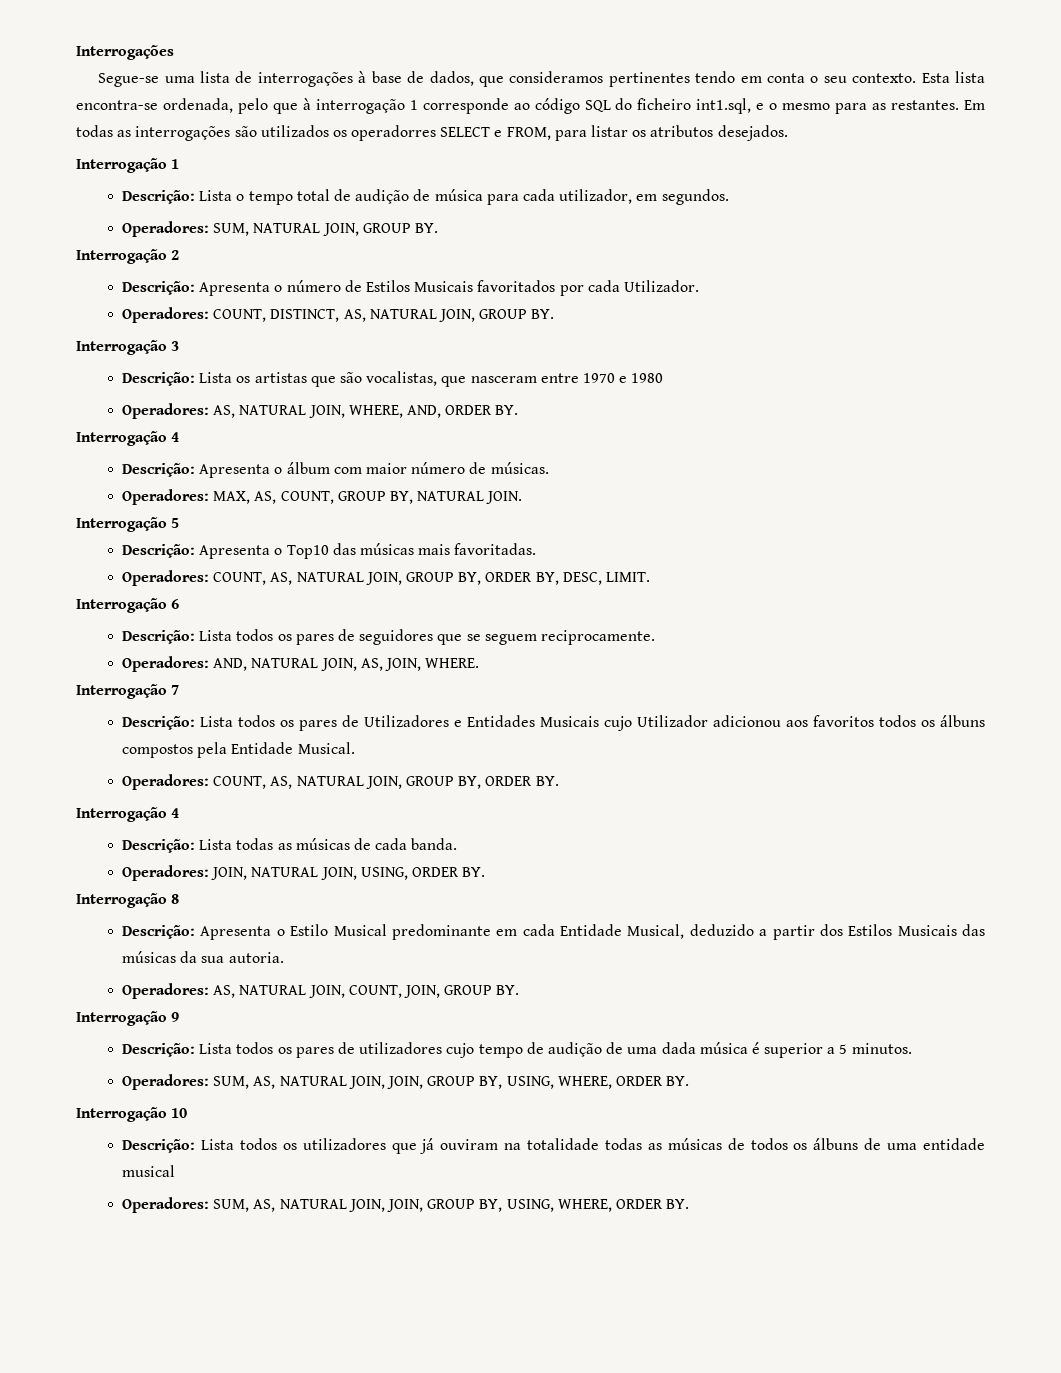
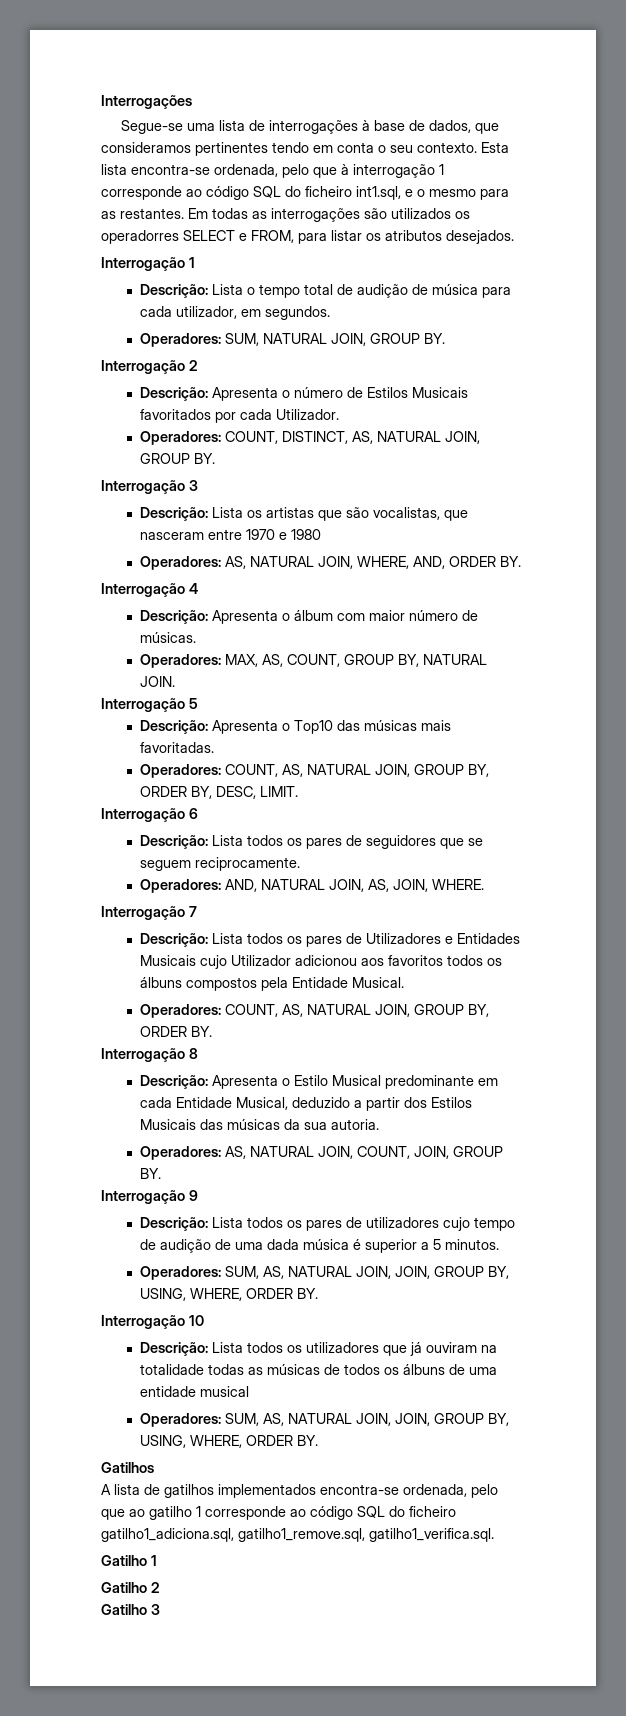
[76,807,180,822] [122,838,458,853] [122,865,486,881] // Interrogação 4 // Descrição: Lista todas as músicas de cada banda. // Operadores: JOIN, NATURAL JOIN, USING, ORDER BY. -> (213, 1031) none
(690, 1204) none -> [101,1462,154,1473] [101,1484,498,1498] [101,1506,456,1520] [101,1528,494,1542] [101,1555,157,1566] [101,1582,160,1593] [101,1604,160,1615] // Gatilhos // A lista de gatilhos implementados encontra-se ordenada, pelo que ao gatilho 1 corresponde ao código SQL do ficheiro gatilho1_adiciona.sql, gatilho1_remove.sql, gatilho1_verifica.sql. // Gatilho 1 // Gatilho 2 // Gatilho 3

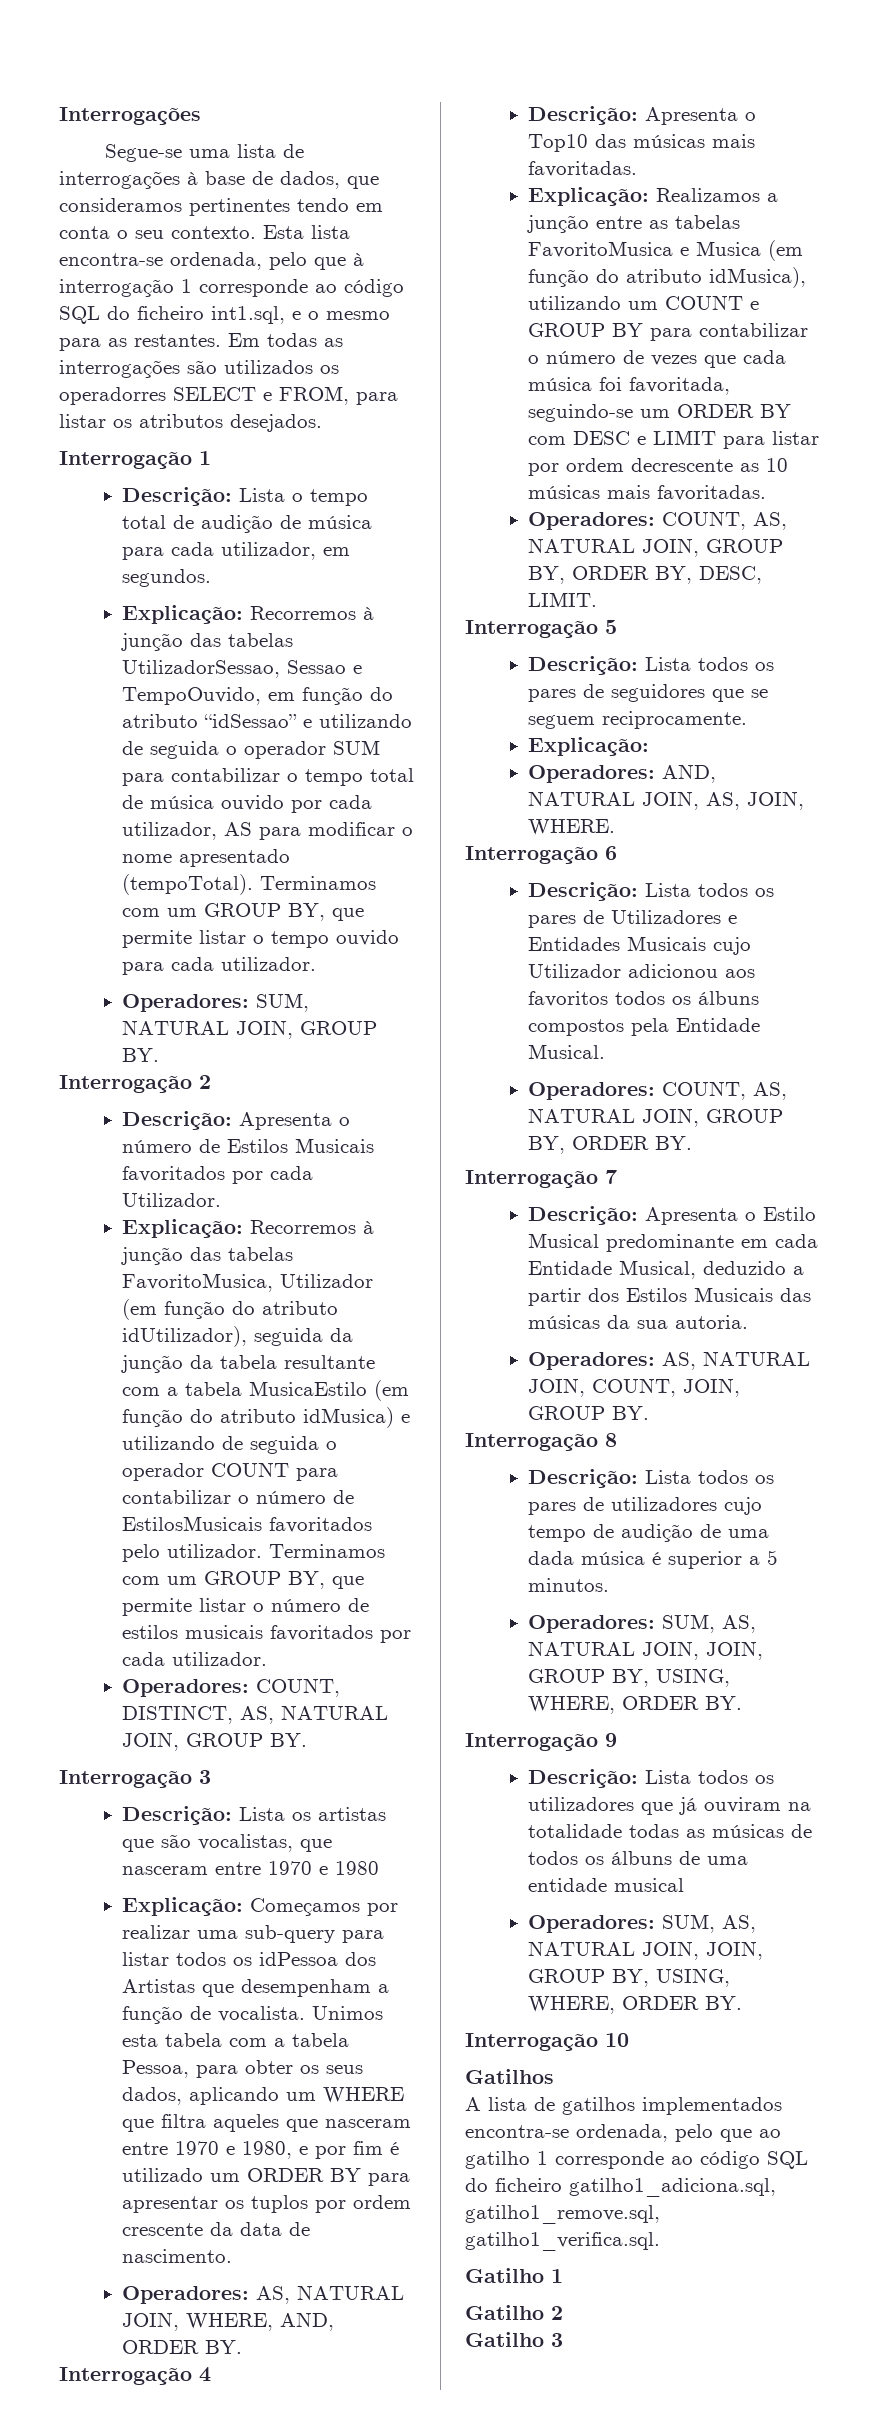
(331, 313) none -> [122,605,375,624] [121,633,294,651] [122,660,363,678] [122,687,394,705] [122,714,413,728] [122,740,381,759] [122,768,415,786] [122,795,373,813] [122,822,414,840] [122,849,291,867] [122,874,377,895] [122,903,365,921] [122,930,400,948] [122,957,317,975] // Explicação: Recorremos à junção das tabelas UtilizadorSessao, Sessao e TempoOuvido, em função do atributo “idSessao” e utilizando de seguida o operador SUM para contabilizar o tempo total de música ouvido por cada utilizador, AS para modificar o nome apresentado (tempoTotal). Terminamos com um GROUP BY, que permite listar o tempo ouvido para cada utilizador.
(340, 414) none -> [122,1219,375,1238] [121,1247,294,1265] [122,1273,374,1292] [122,1299,339,1320] [122,1326,354,1347] [121,1355,376,1373] [122,1380,410,1401] [122,1407,411,1428] [122,1436,338,1454] [122,1462,339,1481] [122,1490,355,1504] [122,1516,373,1533] [122,1544,386,1562] [122,1571,365,1589] [122,1598,370,1616] [122,1625,412,1643] [122,1652,268,1666] // Explicação: Recorremos à junção das tabelas FavoritoMusica, Utilizador (em função do atributo idUtilizador), seguida da junção da tabela resultante com a tabela MusicaEstilo (em função do atributo idMusica) e utilizando de seguida o operador COUNT para contabilizar o número de EstilosMusicais favoritados pelo utilizador. Terminamos com um GROUP BY, que permite listar o número de estilos musicais favoritados por cada utilizador.
(322, 534) none -> [122,1897,399,1916] [122,1925,385,1943] [122,1952,377,1966] [122,1979,390,1997] [122,2006,384,2024] [122,2033,350,2047] [122,2060,364,2078] [122,2087,405,2105] [122,2114,412,2132] [122,2141,400,2159] [122,2168,411,2186] [122,2195,412,2213] [122,2222,311,2236] [122,2249,233,2263] // Explicação: Começamos por realizar uma sub-query para listar todos os idPessoa dos Artistas que desempenham a função de vocalista. Unimos esta tabela com a tabela Pessoa, para obter os seus dados, aplicando um WHERE que filtra aqueles que nasceram entre 1970 e 1980, e por fim é utilizado um ORDER BY para apresentar os tuplos por ordem crescente da data de nascimento.
[294,610,479,621] [140,632,197,643] [140,654,488,668] [140,676,176,687] [101,698,198,712] [140,720,361,734] álbum com maior número de músicas. // Operadores: MAX, AS, COUNT, GROUP BY, NATURAL JOIN. // Interrogação 5 // Descrição: Apresenta o Top10 das -> [528,134,756,152] [528,161,638,177] [528,187,779,206] [527,215,741,233] [528,240,804,261] [528,267,807,288] [528,295,760,310] [528,323,809,341] [528,350,787,368] [528,377,731,395] [528,404,792,422] [528,430,820,449] [528,458,789,476] Top10 das músicas mais favoritadas. // Explicação: Realizamos a junção entre as tabelas FavoritoMusica e Musica (em função do atributo idMusica), utilizando um COUNT e GROUP BY para contabilizar o número de vezes que cada música foi favoritada, seguindo-se um ORDER BY com DESC e LIMIT para listar por ordem decrescente as 10
[189,808,198,819] 6 -> [605,620,617,634] 5
(301, 864) none -> [528,737,650,756] // Explicação:
[189,906,197,917] 7 -> [605,846,617,860] 6
[189,1048,198,1059] 8 -> [605,1170,617,1184] 7
[189,1190,198,1201] 9 -> [605,1433,617,1447] 8
[189,1315,204,1326] 10 -> [605,1733,617,1747] 9
(319, 1440) none -> [465,2033,629,2051] // Interrogação 10

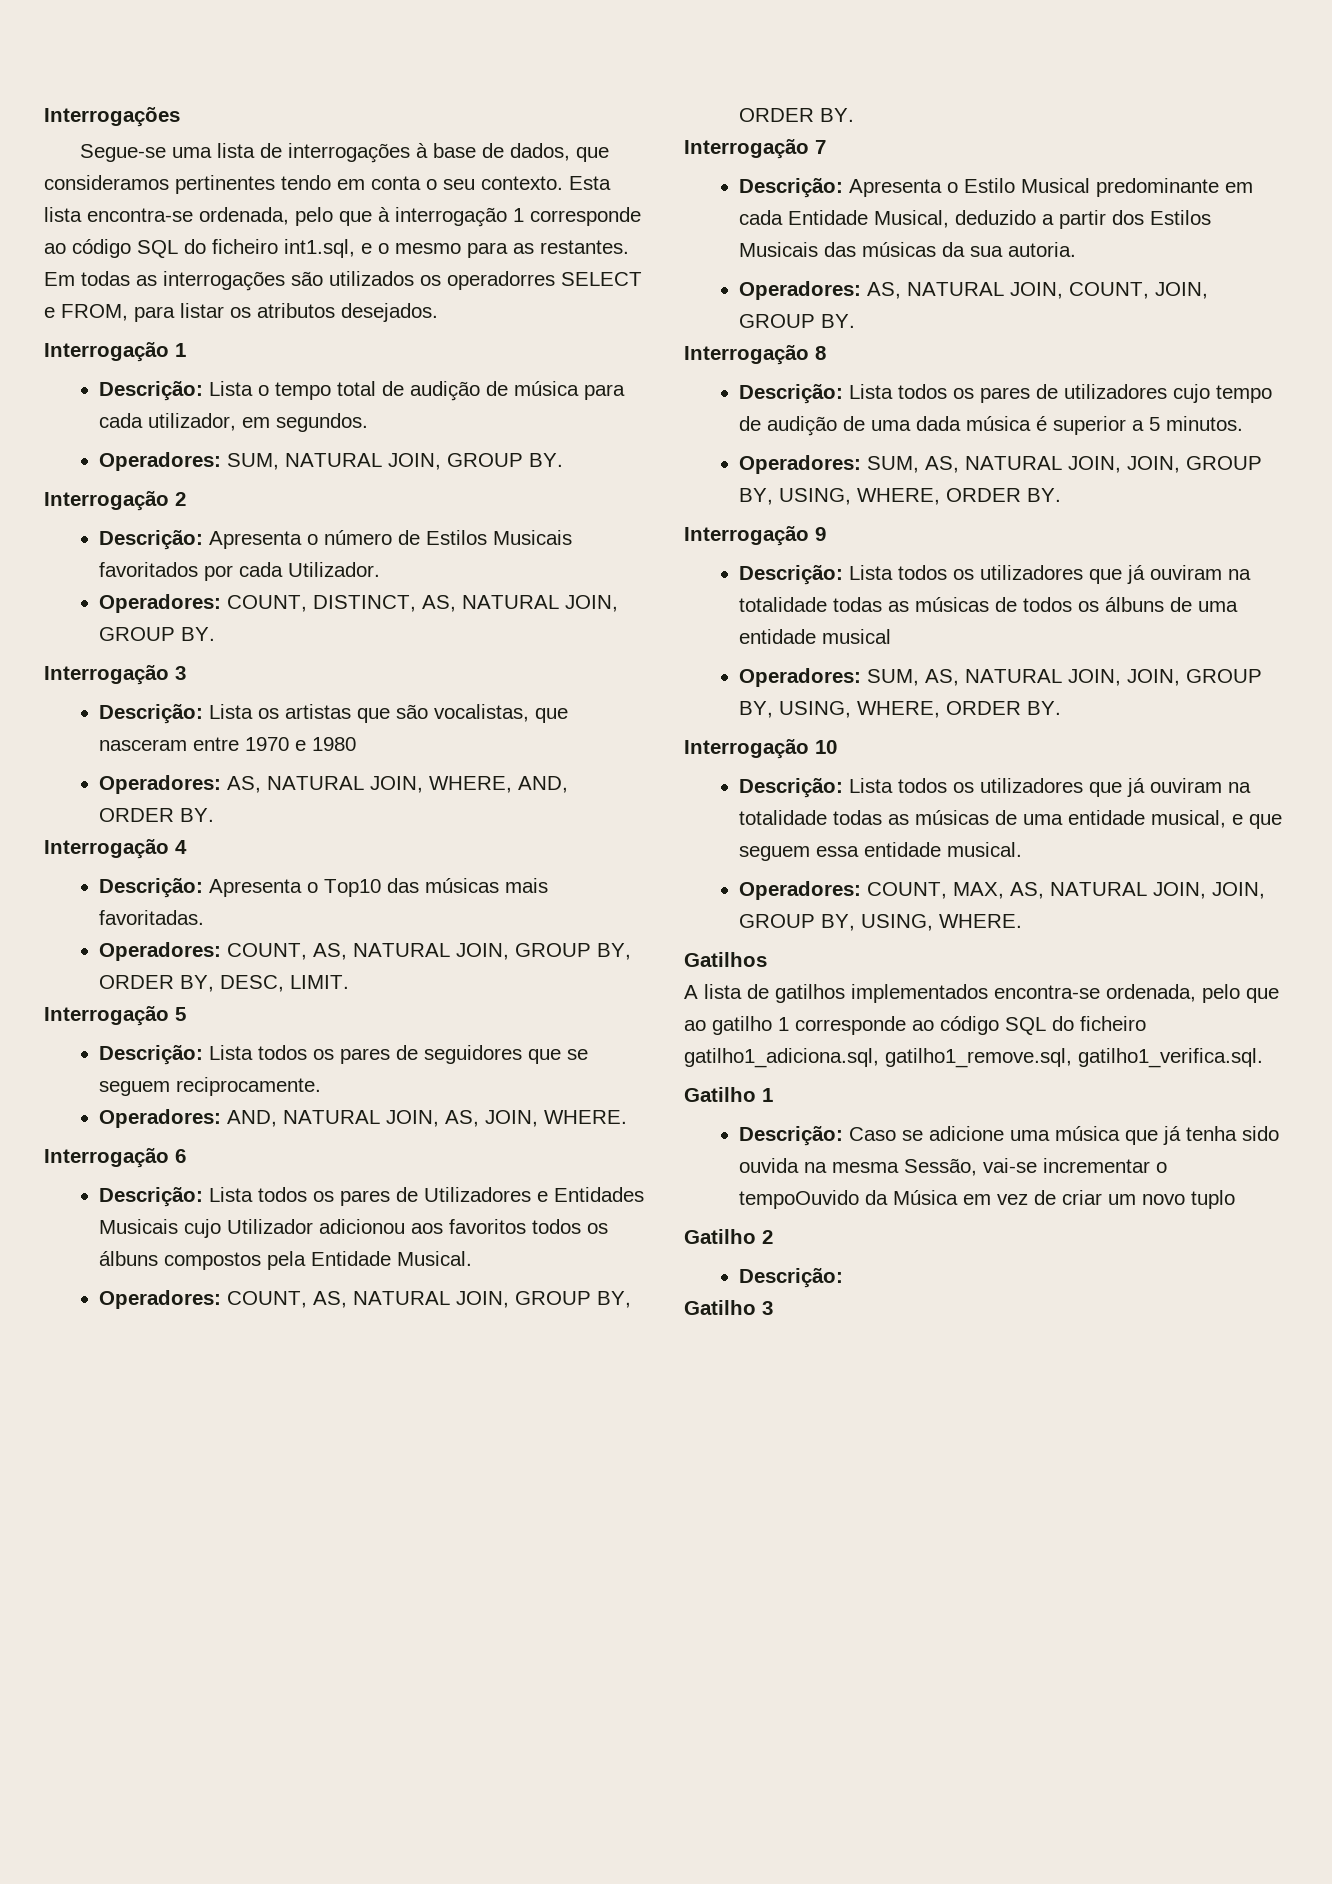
[122,605,375,624] [121,633,294,651] [122,660,363,678] [122,687,394,705] [122,714,413,728] [122,740,381,759] [122,768,415,786] [122,795,373,813] [122,822,414,840] [122,849,291,867] [122,874,377,895] [122,903,365,921] [122,930,400,948] [122,957,317,975] // Explicação: Recorremos à junção das tabelas UtilizadorSessao, Sessao e TempoOuvido, em função do atributo “idSessao” e utilizando de seguida o operador SUM para contabilizar o tempo total de música ouvido por cada utilizador, AS para modificar o nome apresentado (tempoTotal). Terminamos com um GROUP BY, que permite listar o tempo ouvido para cada utilizador. -> (369, 422) none
[122,1219,375,1238] [121,1247,294,1265] [122,1273,374,1292] [122,1299,339,1320] [122,1326,354,1347] [121,1355,376,1373] [122,1380,410,1401] [122,1407,411,1428] [122,1436,338,1454] [122,1462,339,1481] [122,1490,355,1504] [122,1516,373,1533] [122,1544,386,1562] [122,1571,365,1589] [122,1598,370,1616] [122,1625,412,1643] [122,1652,268,1666] // Explicação: Recorremos à junção das tabelas FavoritoMusica, Utilizador (em função do atributo idUtilizador), seguida da junção da tabela resultante com a tabela MusicaEstilo (em função do atributo idMusica) e utilizando de seguida o operador COUNT para contabilizar o número de EstilosMusicais favoritados pelo utilizador. Terminamos com um GROUP BY, que permite listar o número de estilos musicais favoritados por cada utilizador. -> (381, 569) none
[122,1897,399,1916] [122,1925,385,1943] [122,1952,377,1966] [122,1979,390,1997] [122,2006,384,2024] [122,2033,350,2047] [122,2060,364,2078] [122,2087,405,2105] [122,2114,412,2132] [122,2141,400,2159] [122,2168,411,2186] [122,2195,412,2213] [122,2222,311,2236] [122,2249,233,2263] // Explicação: Começamos por realizar uma sub-query para listar todos os idPessoa dos Artistas que desempenham a função de vocalista. Unimos esta tabela com a tabela Pessoa, para obter os seus dados, aplicando um WHERE que filtra aqueles que nasceram entre 1970 e 1980, e por fim é utilizado um ORDER BY para apresentar os tuplos por ordem crescente da data de nascimento. -> (357, 744) none
[528,187,779,206] [527,215,741,233] [528,240,804,261] [528,267,807,288] [528,295,760,310] [528,323,809,341] [528,350,787,368] [528,377,731,395] [528,404,792,422] [528,430,820,449] [528,458,789,476] [528,485,767,501] // Explicação: Realizamos a junção entre as tabelas FavoritoMusica e Musica (em função do atributo idMusica), utilizando um COUNT e GROUP BY para contabilizar o número de vezes que cada música foi favoritada, seguindo-se um ORDER BY com DESC e LIMIT para listar por ordem decrescente as 10 músicas mais favoritadas. -> (205, 917) none
[528,737,650,756] // Explicação: -> (322, 1086) none
(629, 2040) none -> [739,778,1252,798] [739,810,1283,829] [739,842,1023,861] [739,881,1266,900] [739,914,1023,931] // Descrição: Lista todos os utilizadores que já ouviram na totalidade todas as músicas de uma entidade musical, e que seguem essa entidade musical. // Operadores: COUNT, MAX, AS, NATURAL JOIN, JOIN, GROUP BY, USING, WHERE.
(563, 2276) none -> [739,1126,1280,1146] [739,1158,1168,1176] [739,1190,1236,1209] // Descrição: Caso se adicione uma música que já tenha sido ouvida na mesma Sessão, vai-se incrementar o tempoOuvido da Música em vez de criar um novo tuplo
(563, 2313) none -> [739,1268,844,1288] // Descrição:

